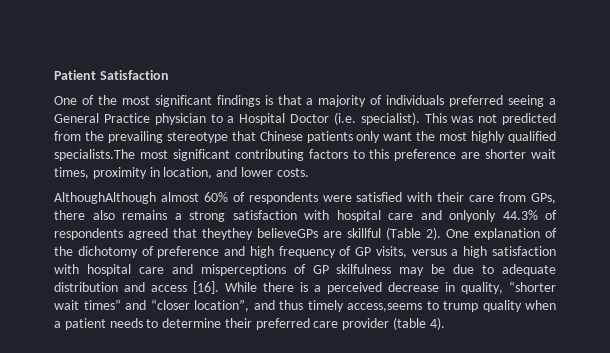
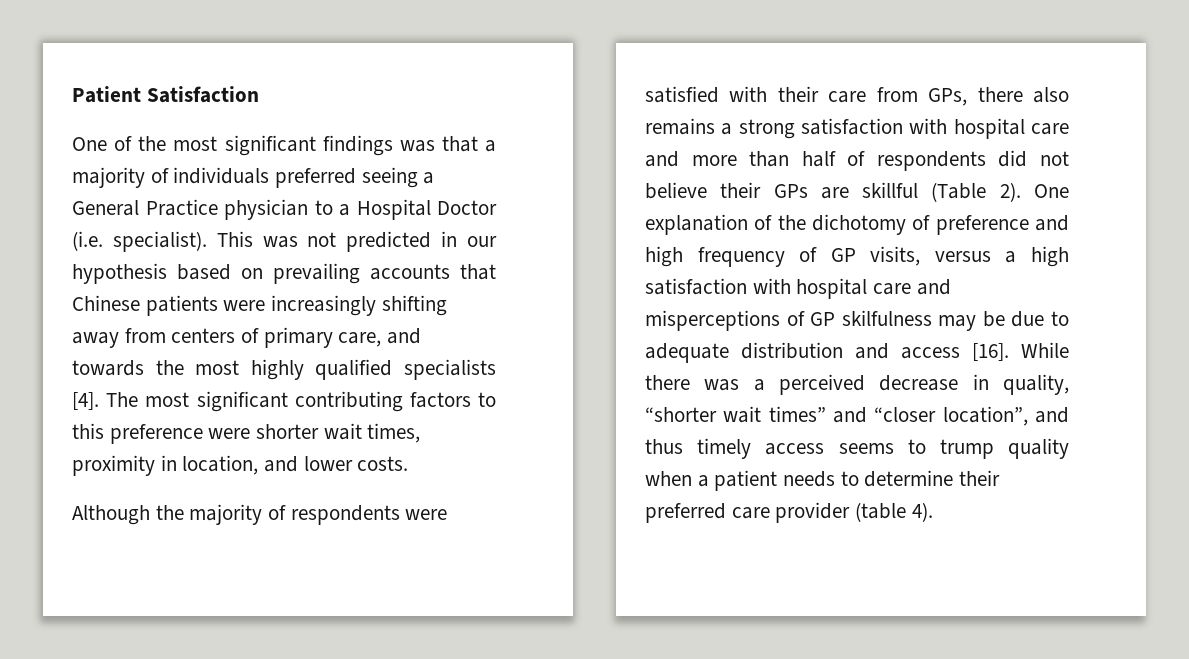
[264,95,273,105] is -> [399,140,435,152] was
[54,131,413,143] from the prevailing stereotype that Chinese patients only want -> [441,231,497,247] [72,263,496,284] [72,295,447,316] [72,327,422,348] [72,360,144,376] in our hypothesis based on prevailing accounts that Chinese patients were increasingly shifting away from centers of primary care, and towards
[54,149,135,161] specialists.The -> [404,359,496,380] [72,392,139,410] specialists [4]. The
[461,152,481,159] are -> [208,428,251,439] were
[54,192,228,204] AlthoughAlthough almost 60% -> [72,504,263,525] Although the majority
[449,210,557,222] [54,228,318,240] onlyonly 44.3% of respondents agreed that theythey believeGPs -> [691,150,1069,171] [645,182,808,199] more than half of respondents did not believe their GPs
[300,282,308,292] is -> [704,379,740,391] was
[347,303,422,312] access,seems -> [765,443,894,455] access seems

